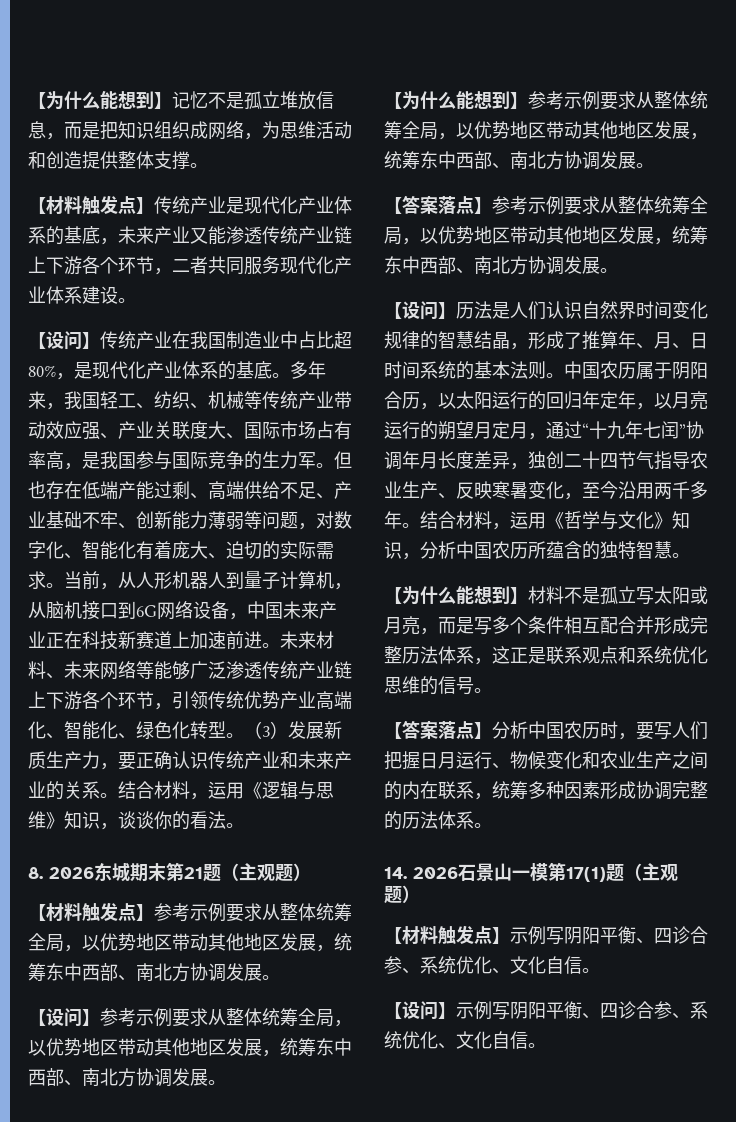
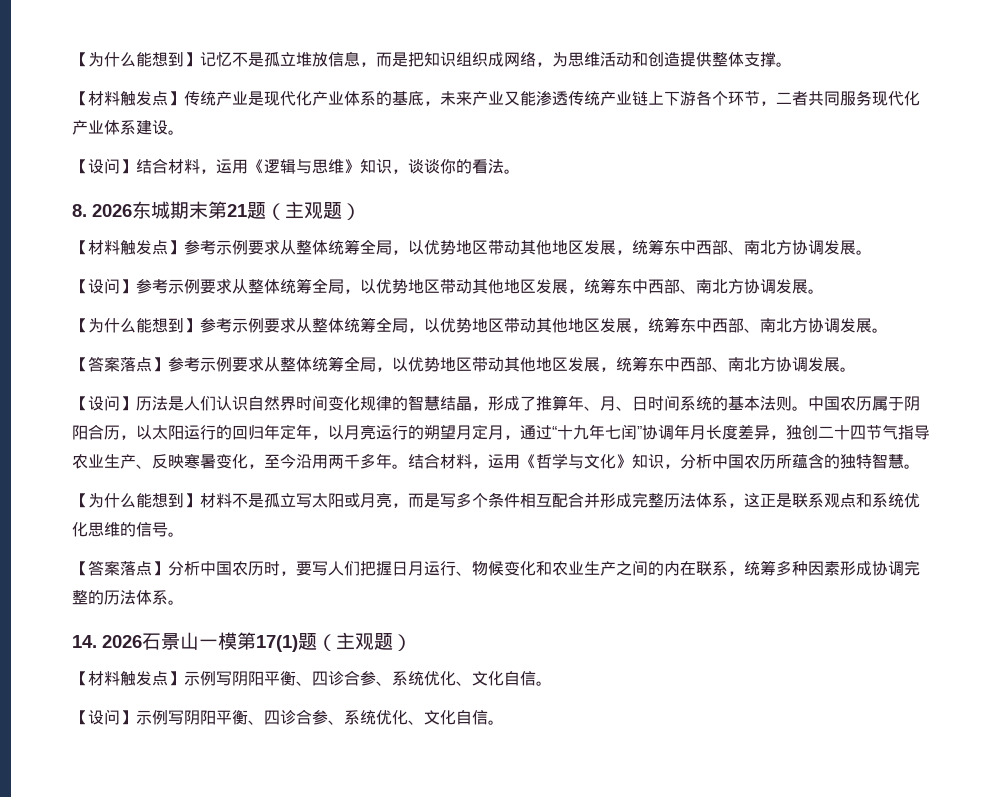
[100,331,352,349] [28,361,326,380] [28,391,352,410] [28,421,352,440] [28,451,352,470] [28,481,352,500] [28,511,352,530] [28,541,334,560] [28,571,352,590] [28,601,337,620] [28,631,334,650] [28,661,352,680] [28,691,352,710] [28,721,342,740] [28,751,352,770] [28,781,118,800] 传统产业在我国制造业中占比超80%，是现代化产业体系的基底。多年来，我国轻工、纺织、机械等传统产业带动效应强、产业关联度大、国际市场占有率高，是我国参与国际竞争的生力军。但也存在低端产能过剩、高端供给不足、产业基础不牢、创新能力薄弱等问题，对数字化、智能化有着庞大、迫切的实际需求。当前，从人形机器人到量子计算机，从脑机接口到6G网络设备，中国未来产业正在科技新赛道上加速前进。未来材料、未来网络等能够广泛渗透传统产业链上下游各个环节，引领传统优势产业高端化、智能化、绿色化转型。（3）发展新质生产力，要正确认识传统产业和未来产业的关系。 -> (136, 166) none

